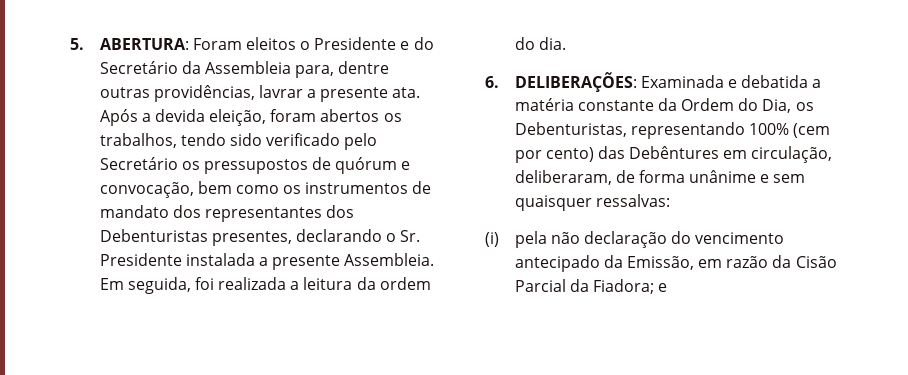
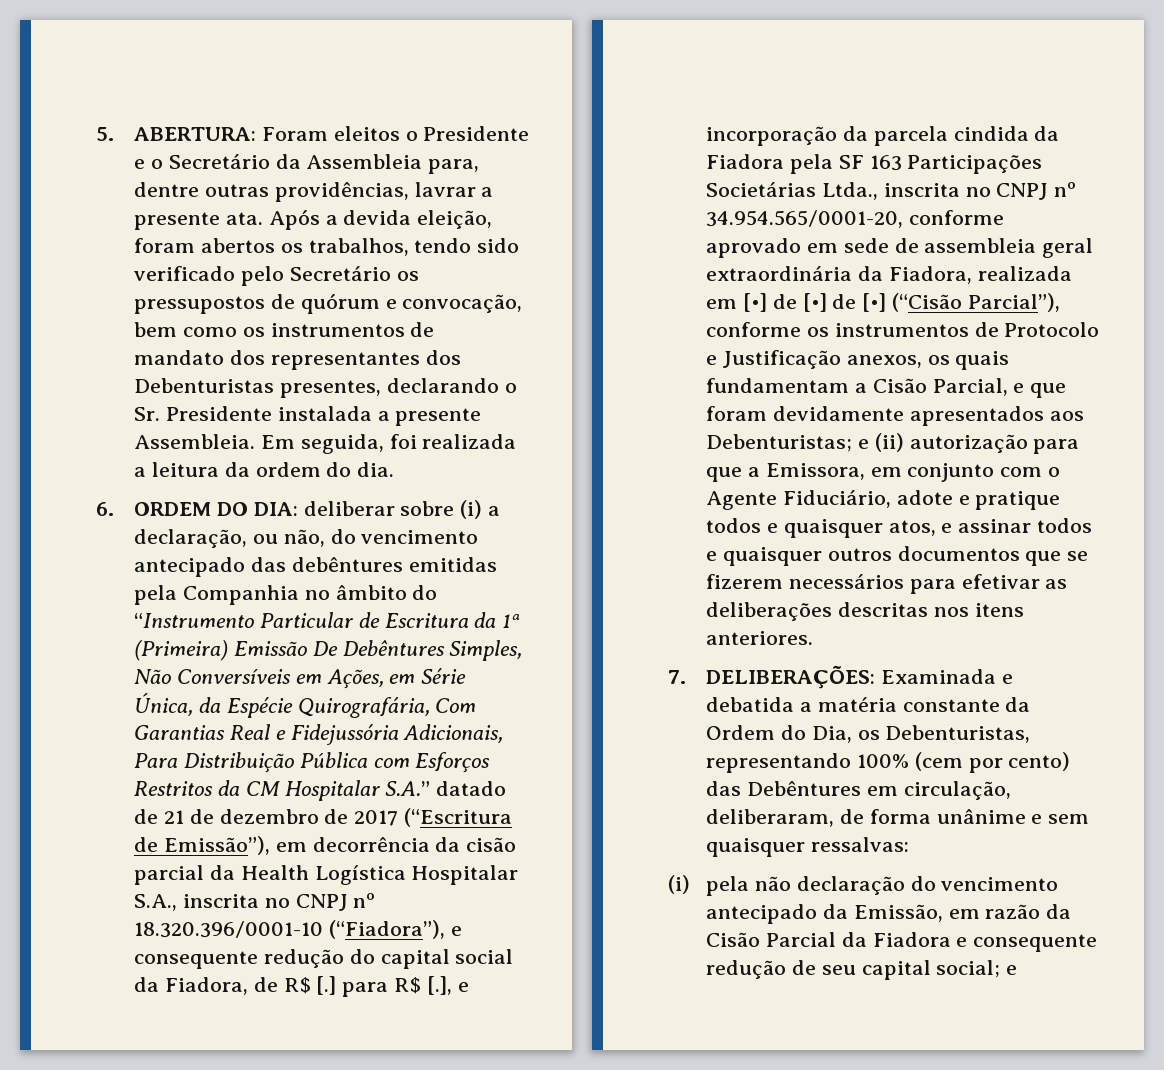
[413,37,434,50] do -> [150,159,163,169] o
(499, 82) none -> [134,500,501,519] [134,529,479,548] [134,557,497,577] [134,585,438,605] [134,612,521,628] [134,640,523,661] [134,668,467,689] [134,693,477,718] [134,724,504,745] [134,752,491,773] [134,780,507,801] [134,808,513,827] [134,836,517,855] [134,865,519,885] [134,893,376,911] [134,920,462,939] [134,949,514,969] [134,976,469,997] [706,126,1060,146] [706,154,1043,174] [706,182,1077,200] [706,210,1004,228] [706,238,1094,258] [706,266,1072,284] [706,293,1060,312] [706,322,1100,337] [706,350,1010,370] [706,378,1067,398] [706,406,1084,426] [706,433,1080,454] [706,463,1061,482] [706,490,1061,510] [706,518,1093,538] [706,546,1089,566] [706,574,1068,594] [706,602,1024,621] [706,631,814,645] [668,670,686,684] ORDEM DO DIA: deliberar sobre (i) a declaração, ou não, do vencimento antecipado das debêntures emitidas pela Companhia no âmbito do “Instrumento Particular de Escritura da 1ª (Primeira) Emissão De Debêntures Simples, Não Conversíveis em Ações, em Série Única, da Espécie Quirografária, Com Garantias Real e Fidejussória Adicionais, Para Distribuição Pública com Esforços Restritos da CM Hospitalar S.A.” datado de 21 de dezembro de 2017 (“Escritura de Emissão”), em decorrência da cisão parcial da Health Logística Hospitalar S.A., inscrita no CNPJ nº 18.320.396/0001-10 (“Fiadora”), e consequente redução do capital social da Fiadora, de R$ [.] para R$ [.], e incorporação da parcela cindida da Fiadora pela SF 163 Participações Societárias Ltda., inscrita no CNPJ nº 34.954.565/0001-20, conforme aprovado em sede de assembleia geral extraordinária da Fiadora, realizada em [•] de [•] de [•] (“Cisão Parcial”), conforme os instrumentos de Protocolo e Justificação anexos, os quais fundamentam a Cisão Parcial, e que foram devidamente apresentados aos Debenturistas; e (ii) autorização para que a Emissora, em conjunto com o Agente Fiduciário, adote e pratique todos e quaisquer atos, e assinar todos e quaisquer outros documentos que se fizerem necessários para efetivar as deliberações descritas nos itens anteriores. // 7.
[592,279,654,294] Fiadora; -> [872,932,1098,952] [706,960,1001,980] Fiadora e consequente redução de seu capital social;

